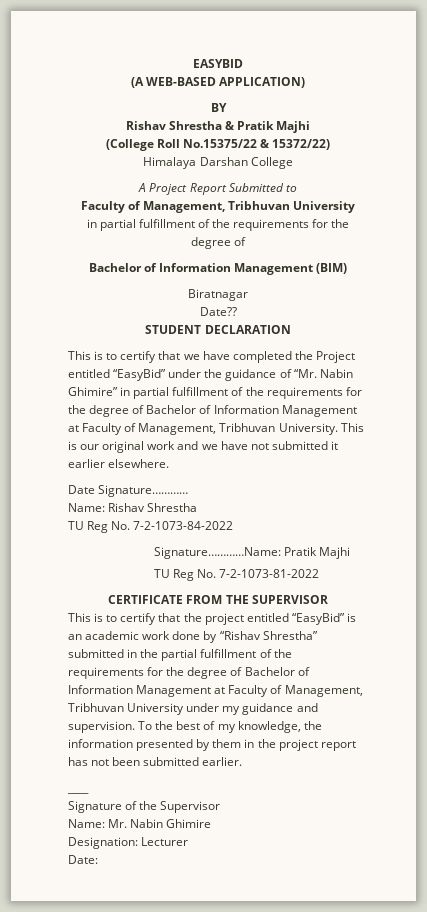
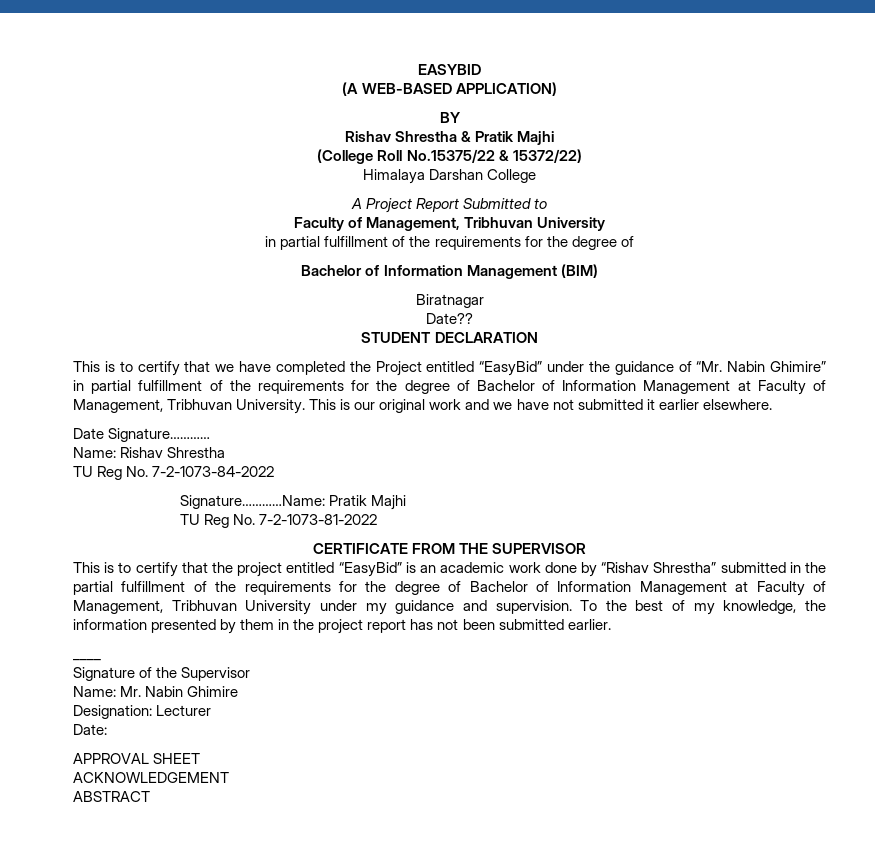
(98, 859) none -> [73,753,201,764] [73,772,229,783] [73,791,150,802] // APPROVAL SHEET // ACKNOWLEDGEMENT // ABSTRACT

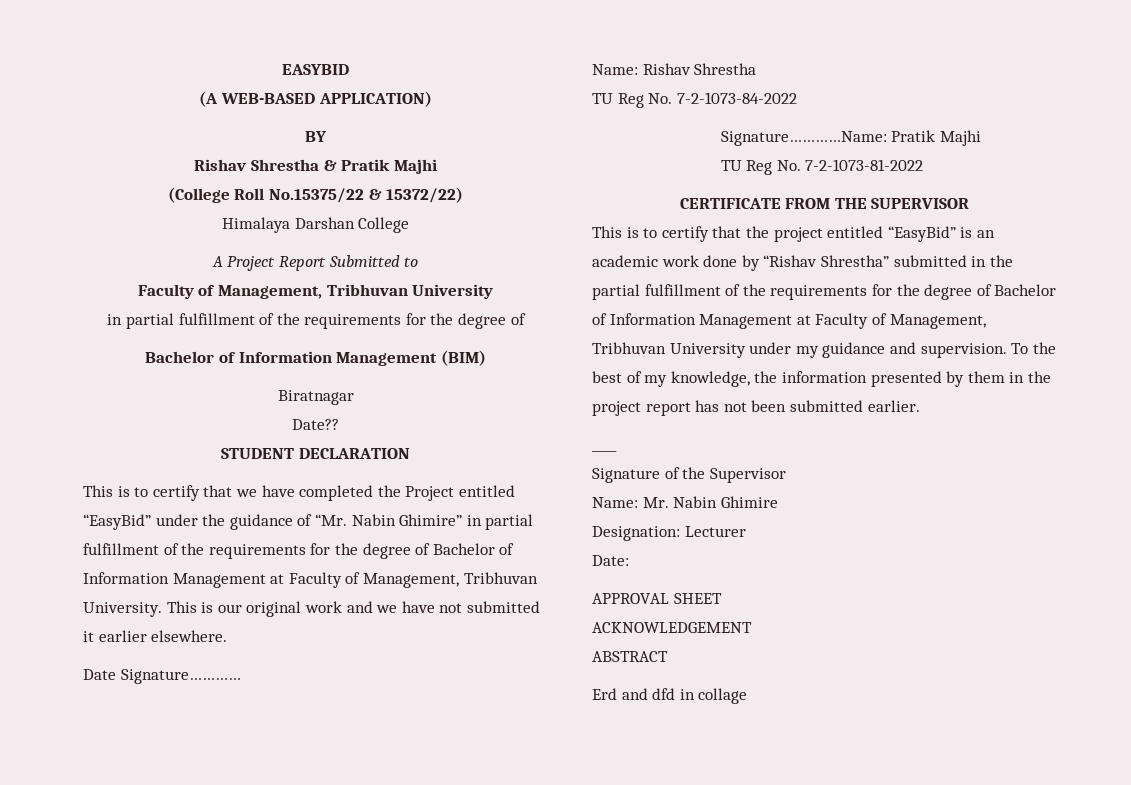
(150, 796) none -> [592,688,748,704] // Erd and dfd in collage

